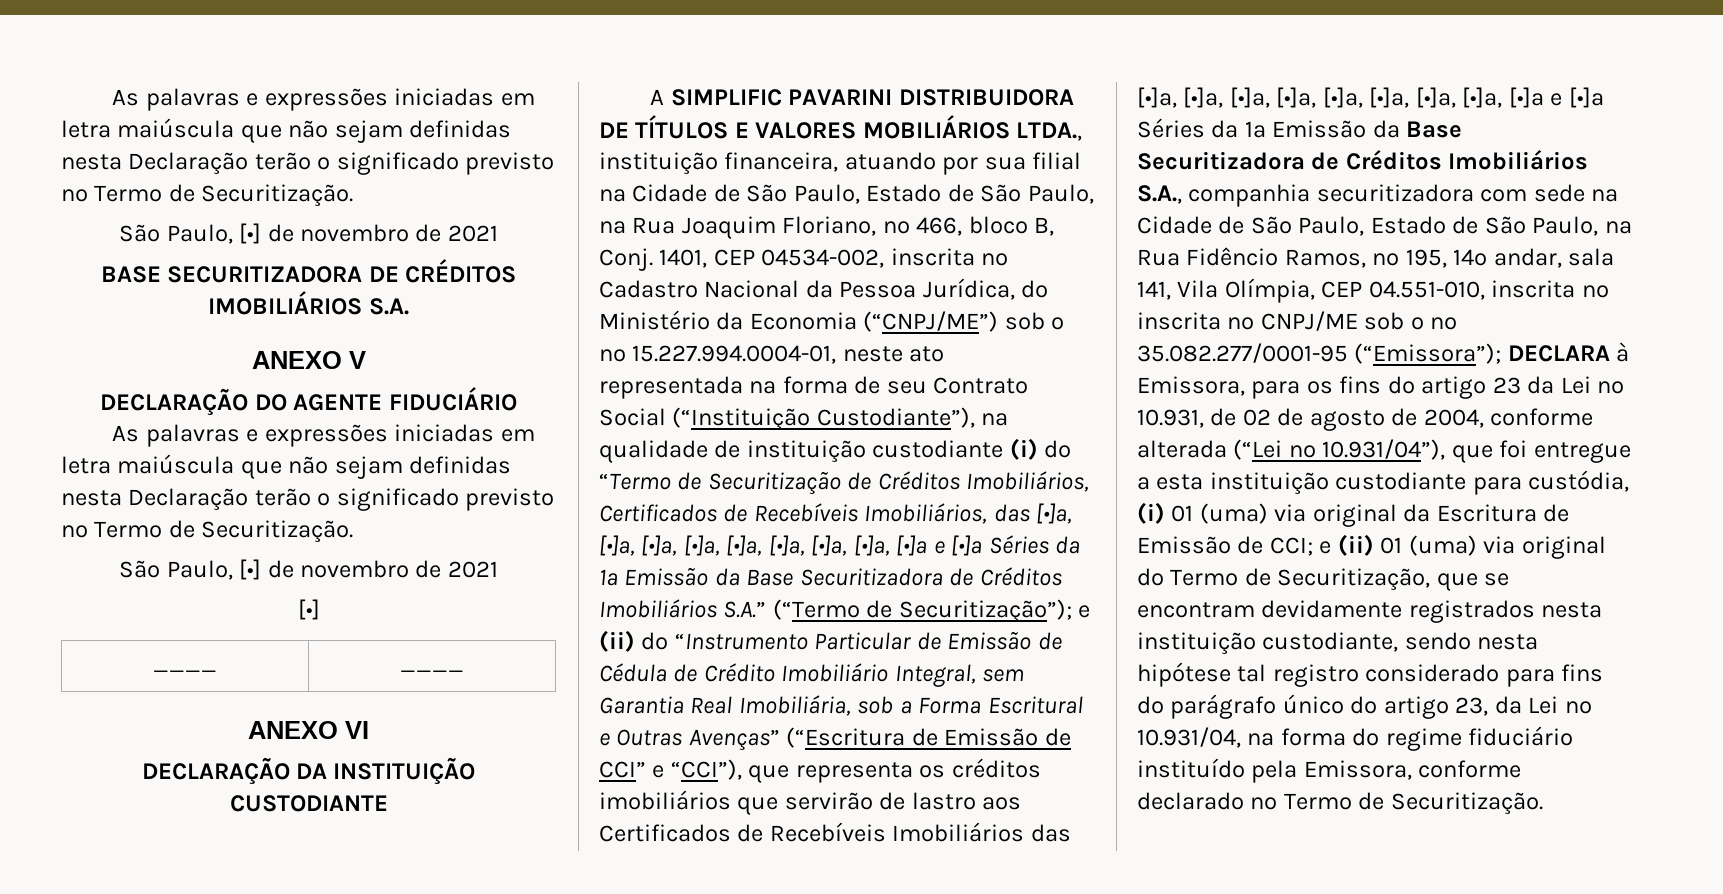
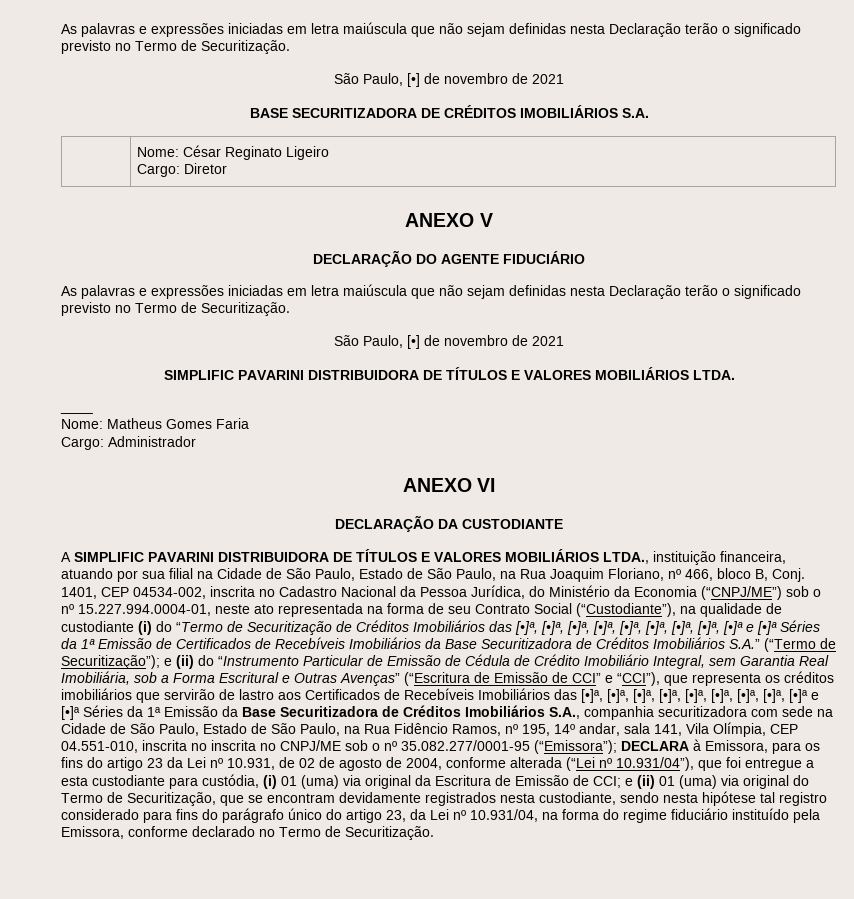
(409, 306) none -> [136,145,329,160] [136,163,227,177] // | Nome: César Reginato Ligeiro // Cargo: Diretor
[297,599,320,620] [153,670,217,672] [400,670,464,672] [•] // ____ | ____ -> [163,367,735,380] [60,411,93,414] [61,418,249,429] [61,436,196,450] SIMPLIFIC PAVARINI DISTRIBUIDORA DE TÍTULOS E VALORES MOBILIÁRIOS LTDA. // ____ // Nome: Matheus Gomes Faria // Cargo: Administrador
[333,757,476,785] INSTITUIÇÃO -> (458, 524) none
[672,407,975,431] (“Instituição Custodiante”), -> [576,603,676,617] (“Custodiante”),
[746,440,866,463] instituição -> (782, 608) none
[966,471,1090,492] [599,503,988,524] Imobiliários, Certificados de Recebíveis Imobiliários, -> [413,620,485,632] Imobiliários
(709, 576) none -> [156,637,421,649] de Certificados de Recebíveis Imobiliários
[1209,472,1329,495] instituição -> (88, 781) none
[1137,632,1256,655] instituição -> (535, 798) none

